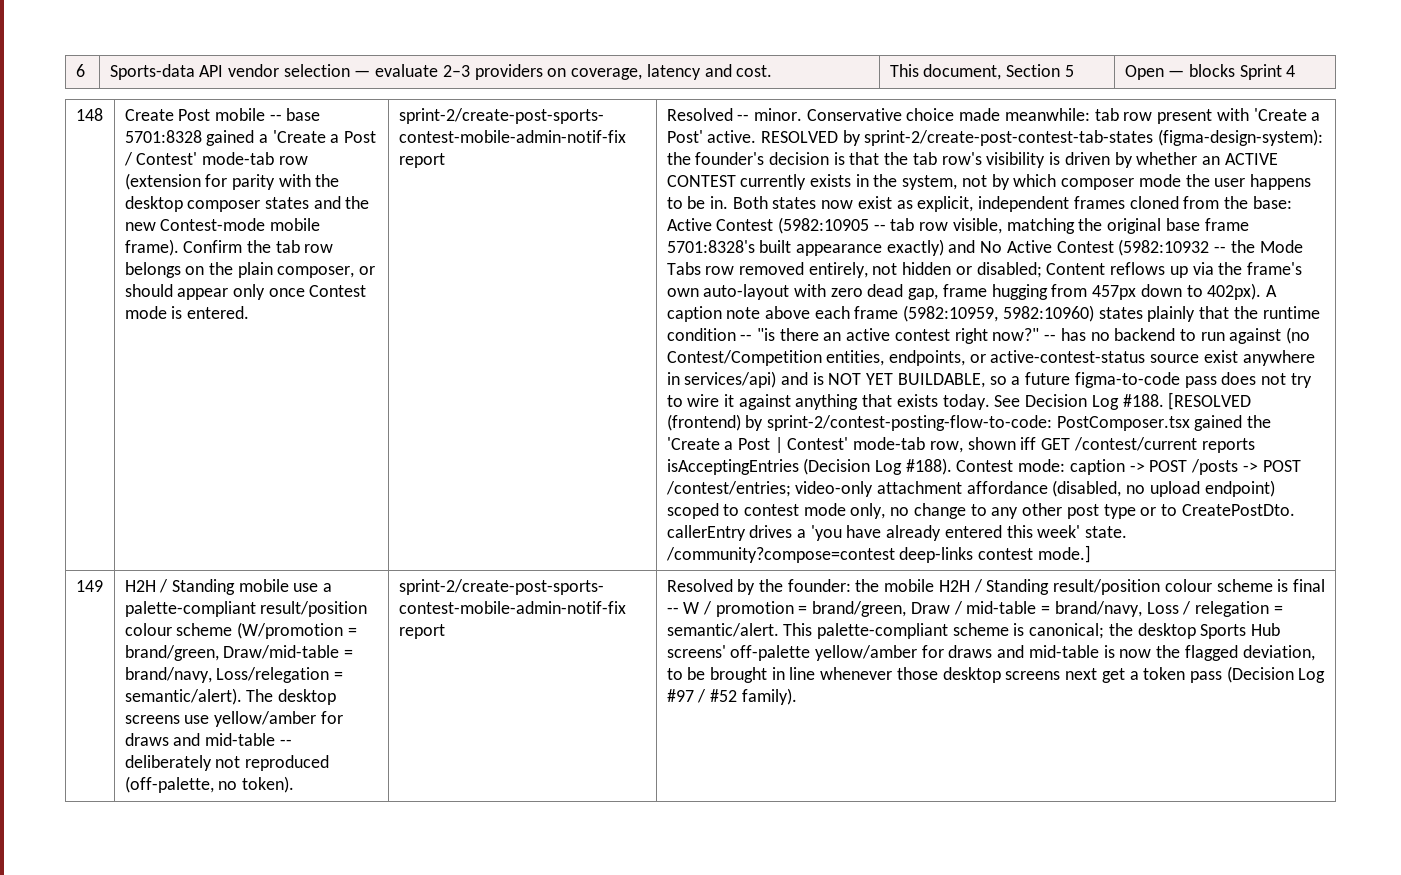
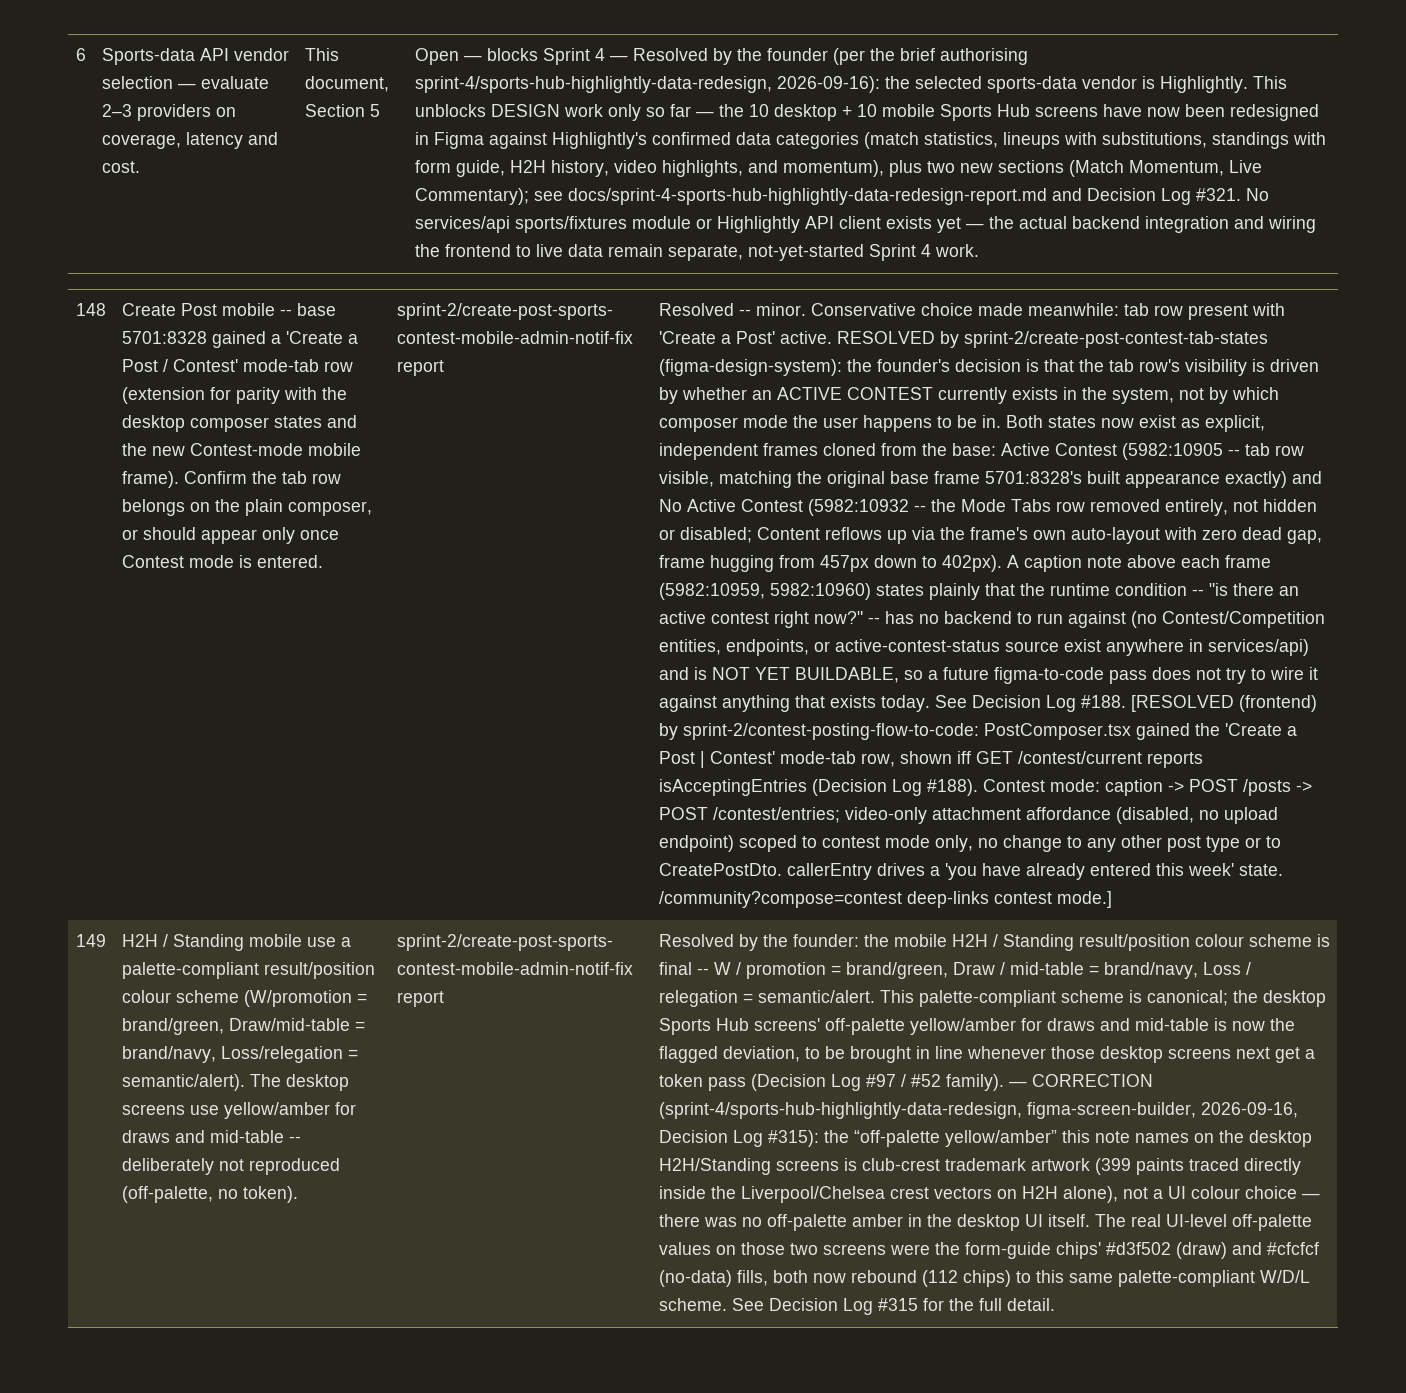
(1296, 71) none -> [609,48,1028,65] [414,76,1287,93] [414,104,1319,121] [414,132,1326,149] [414,160,1262,177] [414,188,1269,205] [414,216,1316,233] [414,244,979,261] — Resolved by the founder (per the brief authorising sprint-4/sports-hub-highlightly-data-redesign, 2026-09-16): the selected sports-data vendor is Highlightly. This unblocks DESIGN work only so far — the 10 desktop + 10 mobile Sports Hub screens have now been redesigned in Figma against Highlightly's confirmed data categories (match statistics, lineups with substitutions, standings with form guide, H2H history, video highlights, and momentum), plus two new sections (Match Momentum, Live Commentary); see docs/sprint-4-sports-hub-highlightly-data-redesign-report.md and Decision Log #321. No services/api sports/fixtures module or Highlightly API client exists yet — the actual backend integration and wiring the frontend to live data remain separate, not-yet-started Sprint 4 work.
(797, 696) none -> [1008,1074,1153,1087] [658,1102,1298,1119] [658,1130,1312,1147] [658,1158,1301,1175] [658,1186,1320,1203] [658,1214,1312,1231] [658,1242,1319,1259] [658,1270,1310,1287] [658,1298,1055,1315] — CORRECTION (sprint-4/sports-hub-highlightly-data-redesign, figma-screen-builder, 2026-09-16, Decision Log #315): the “off-palette yellow/amber” this note names on the desktop H2H/Standing screens is club-crest trademark artwork (399 paints traced directly inside the Liverpool/Chelsea crest vectors on H2H alone), not a UI colour choice — there was no off-palette amber in the desktop UI itself. The real UI-level off-palette values on those two screens were the form-guide chips' #d3f502 (draw) and #cfcfcf (no-data) fills, both now rebound (112 chips) to this same palette-compliant W/D/L scheme. See Decision Log #315 for the full detail.

